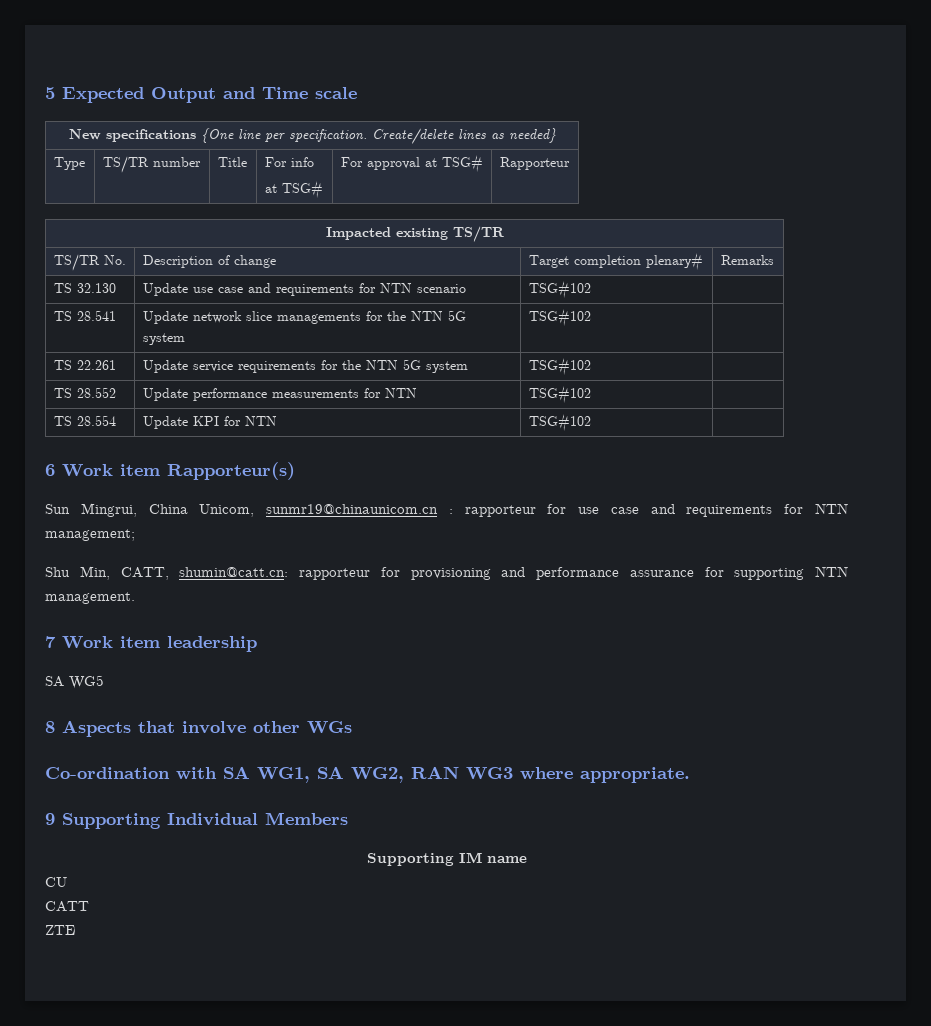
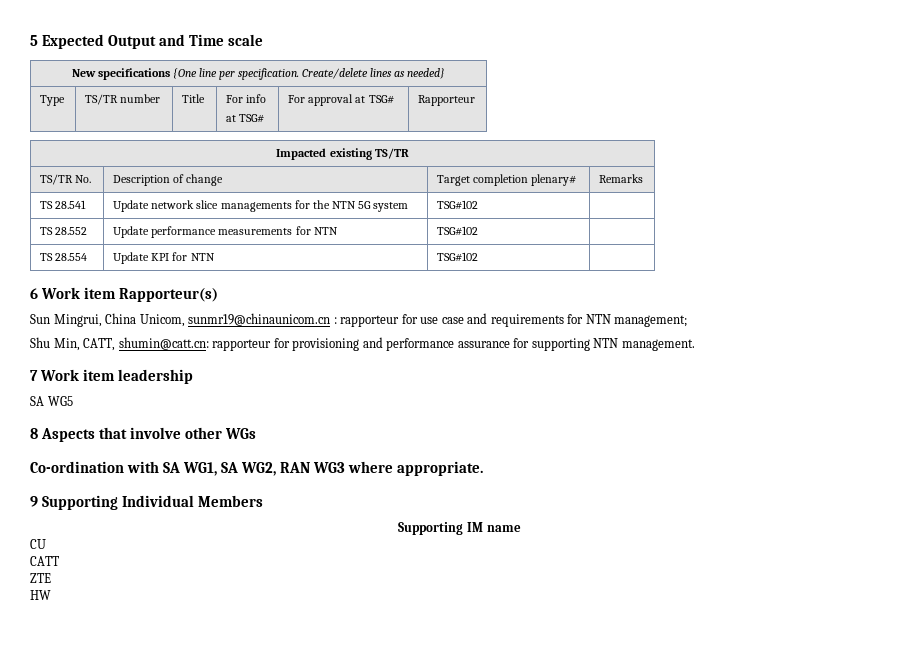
[53,283,116,293] [142,283,466,296] [528,281,591,299] // TS 32.130 | Update use case and requirements for NTN scenario | TSG#102 | -> (644, 178) none
[53,360,116,370] [142,359,468,373] [528,358,591,376] // TS 22.261 | Update service requirements for the NTN 5G system | TSG#102 | -> (479, 205) none
(75, 930) none -> [30,590,51,600] // HW

